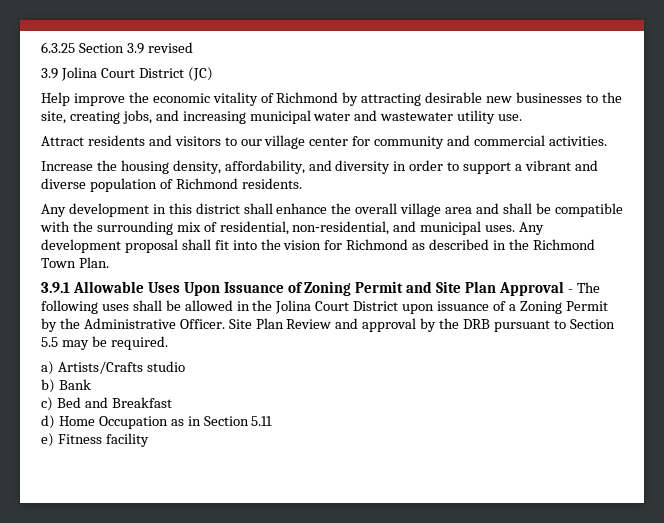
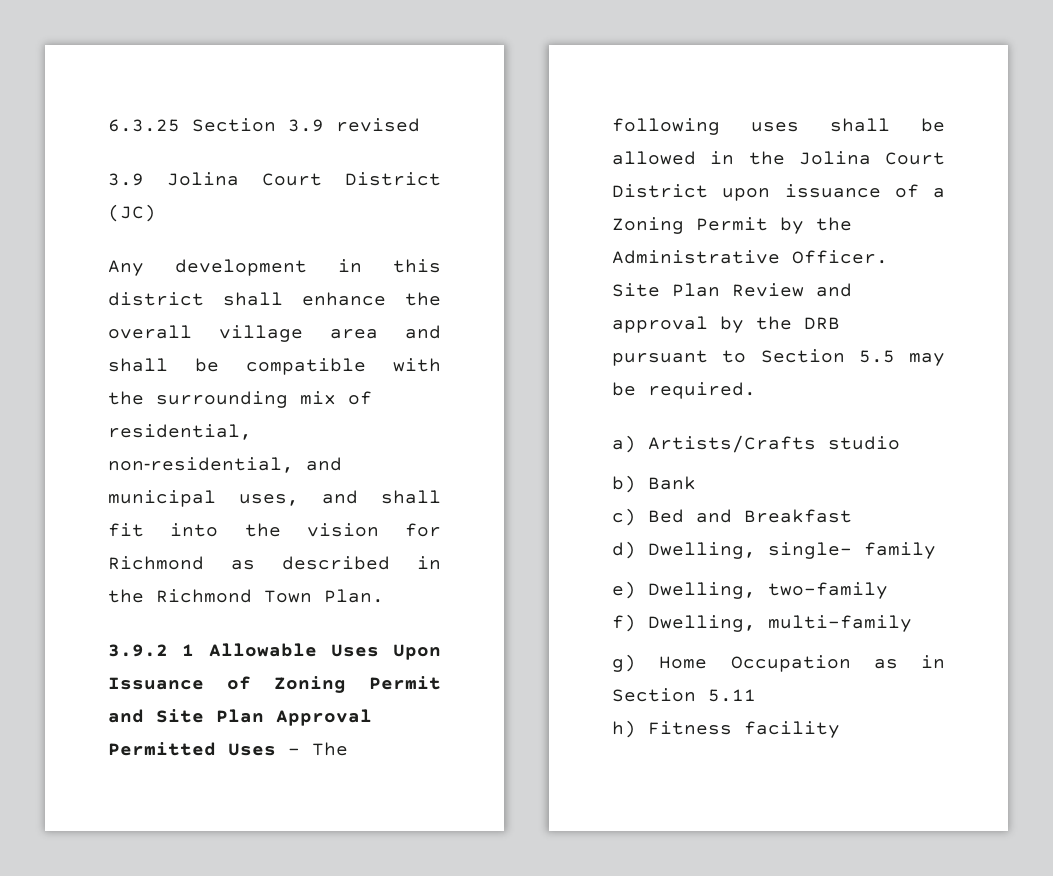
[41,92,622,106] [41,110,523,124] [41,135,607,149] [41,160,598,174] [41,178,302,192] // Help improve the economic vitality of Richmond by attracting desirable new businesses to the site, creating jobs, and increasing municipal water and wastewater utility use. // Attract residents and visitors to our village center for community and commercial activities. // Increase the housing density, affordability, and diversity in order to support a vibrant and diverse population of Richmond residents. -> (156, 213) none
[485,222,545,235] [41,239,178,253] uses. Any development proposal -> [239,490,358,506] uses, and
[41,282,70,293] 3.9.1 -> [108,644,195,657] 3.9.2 1
(565, 288) none -> [108,742,276,756] Permitted Uses
(55, 422) none -> [648,542,936,559] [612,581,888,599] [612,614,912,632] [612,654,636,672] Dwelling, single- family // e) Dwelling, two-family // f) Dwelling, multi-family // g)
[41,433,54,447] e) -> [612,720,636,738] h)

